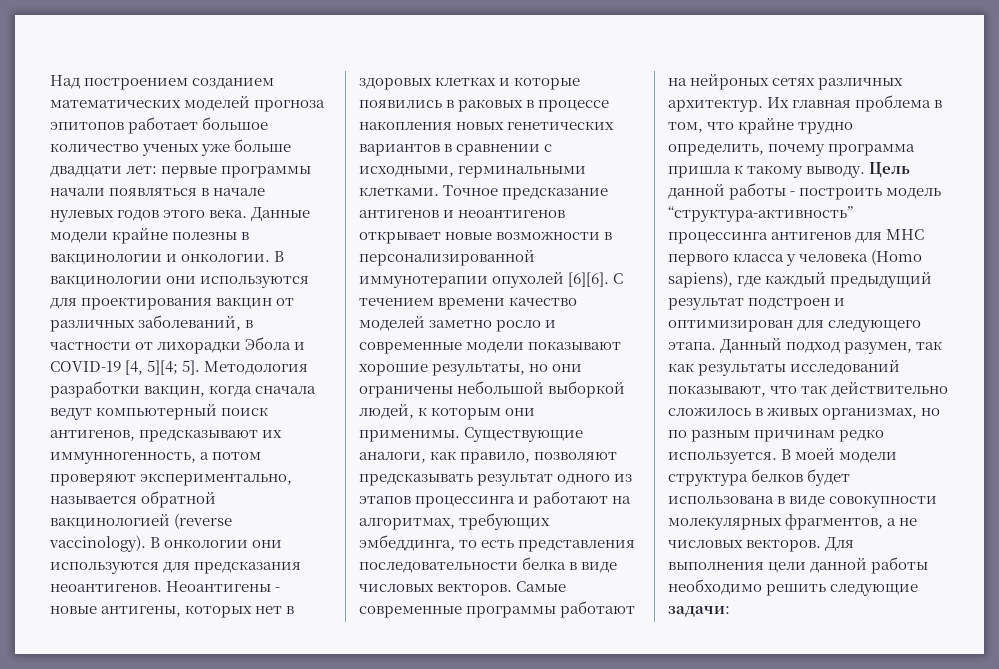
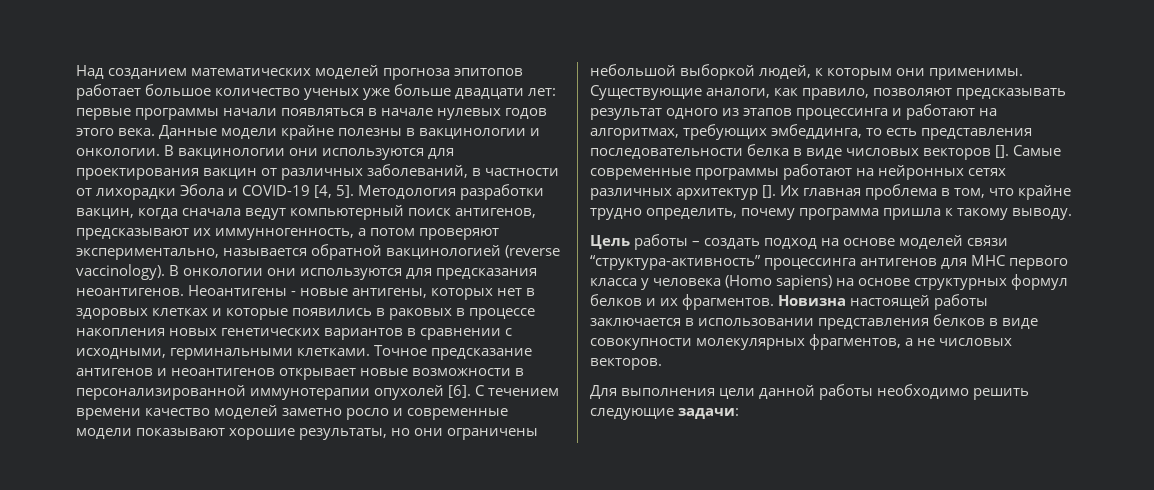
[84,78,189,90] построением -> (104, 72) none
[147,360,179,375] 5][4; -> (333, 191) none
[568,272,610,287] [6][6]. -> [448,385,472,398] [6].
[437,583,513,596] векторов. -> [923,145,1010,160] векторов [].
[690,73,770,90] нейроных -> [878,165,965,180] нейронных
[668,99,763,112] архитектур. -> [676,185,777,200] архитектур [].
[869,162,911,178] [668,183,942,200] Цель данной работы - построить модель -> [590,234,1009,250] // Цель работы – создать подход на основе моделей связи
[668,271,933,288] [668,298,846,310] [668,320,922,332] [668,337,943,354] [668,359,901,376] [668,381,949,397] [668,407,941,420] [668,429,885,442] [668,447,898,464] [668,469,851,486] [668,496,774,504] sapiens), где каждый предыдущий результат подстроен и оптимизирован для следующего этапа. Данный подход разумен, так как результаты исследований показывают, что так действительно сложилось в живых организмах, но по разным причинам редко используется. В моей модели структура белков будет использована -> [776,274,1069,290] [590,294,989,310] [590,314,986,330] sapiens) на основе структурных формул белков и их фрагментов. Новизна настоящей работы заключается в использовании представления белков
(822, 545) none -> (662, 364) //

